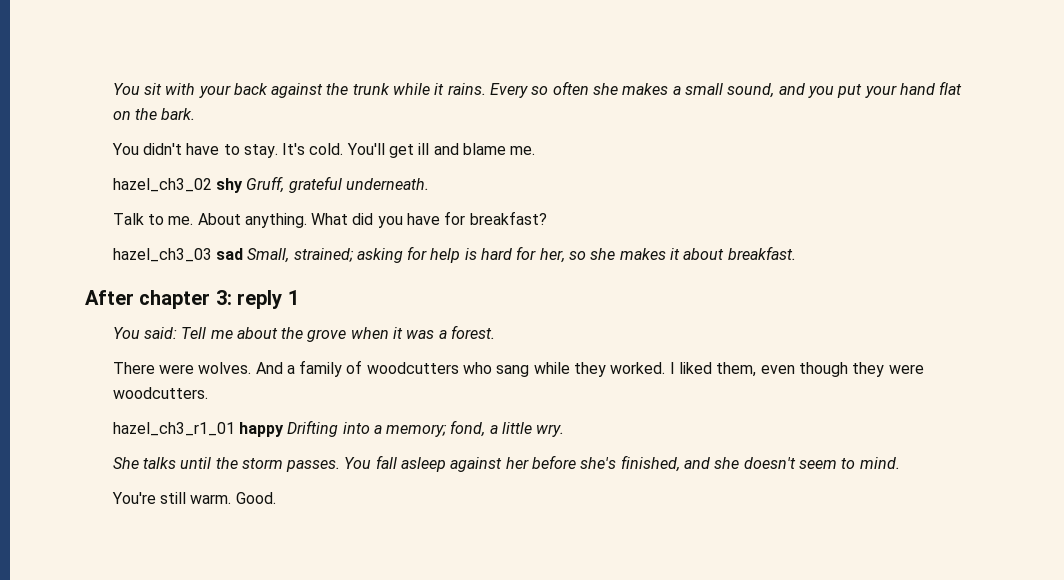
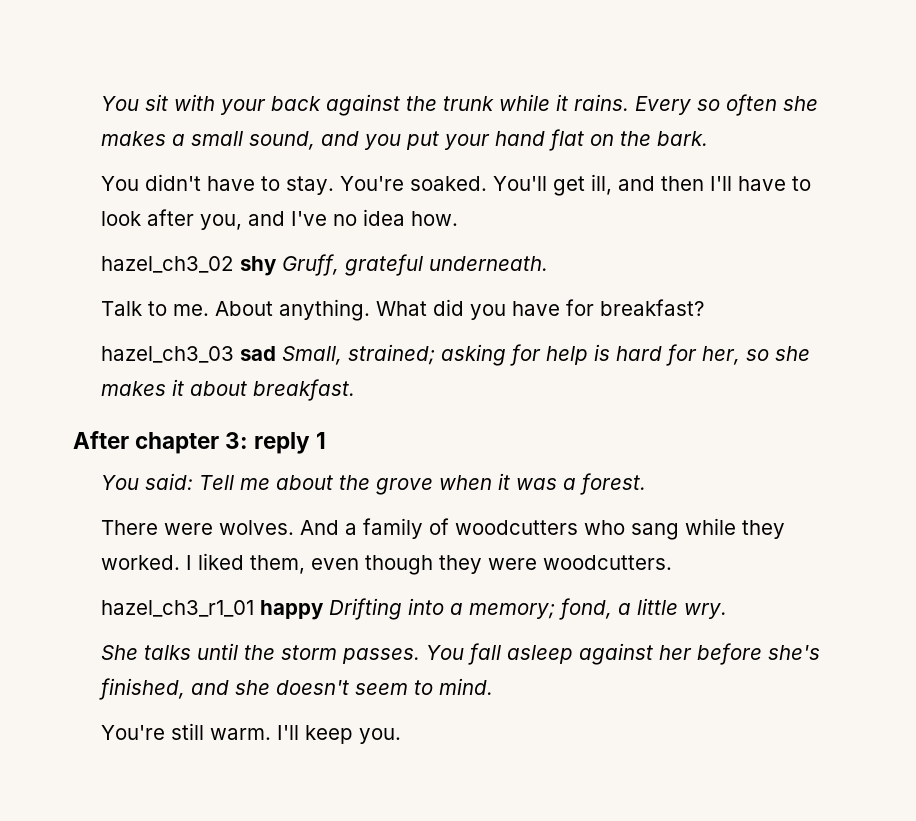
[282,143,536,158] It's cold. You'll get ill and blame me. -> [339,174,811,196] [100,209,458,230] You're soaked. You'll get ill, and then I'll have to look after you, and I've no idea how.
[235,492,276,504] Good. -> [276,725,401,744] I'll keep you.

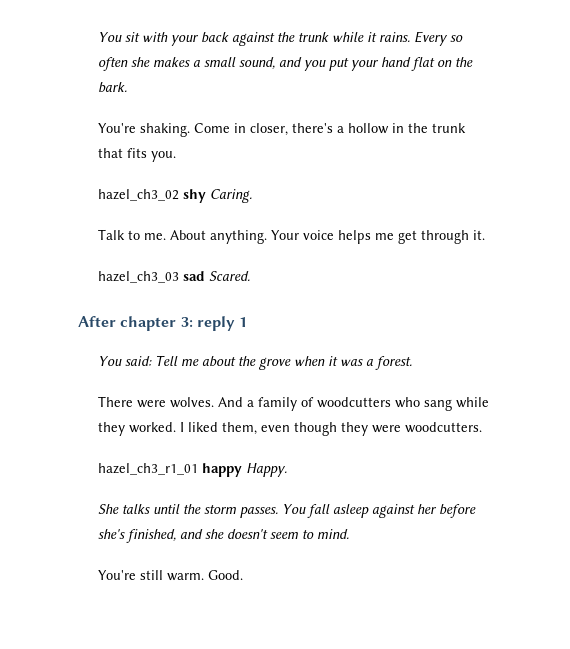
[100,174,811,196] [100,209,458,230] You didn't have to stay. You're soaked. You'll get ill, and then I'll have to look after you, and I've no idea how. -> [97,123,466,137] [97,148,176,162] You're shaking. Come in closer, there's a hollow in the trunk that fits you.
[281,254,548,276] Gruff, grateful underneath. -> [209,189,252,203] Caring.
[375,299,704,320] [100,344,810,366] [100,379,355,401] What did you have for breakfast? // hazel_ch3_03 sad Small, strained; asking for help is hard for her, so she makes it about breakfast. -> [270,230,485,244] [97,271,250,283] Your voice helps me get through it. // hazel_ch3_03 sad Scared.
[328,598,727,620] Drifting into a memory; fond, a little wry. -> [245,463,287,477] Happy.
[276,725,401,744] I'll keep you. -> [207,570,243,580] Good.

